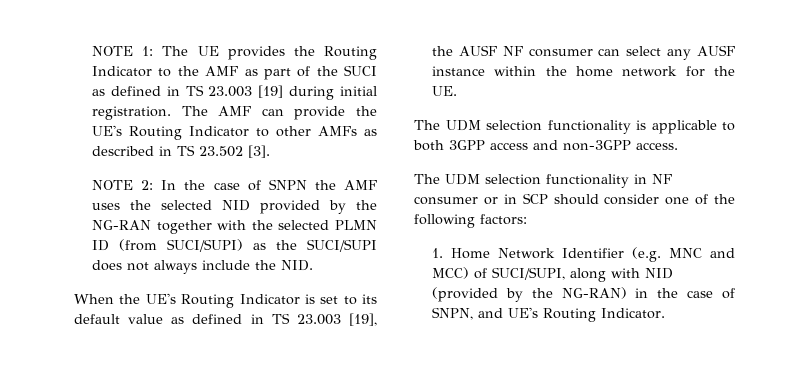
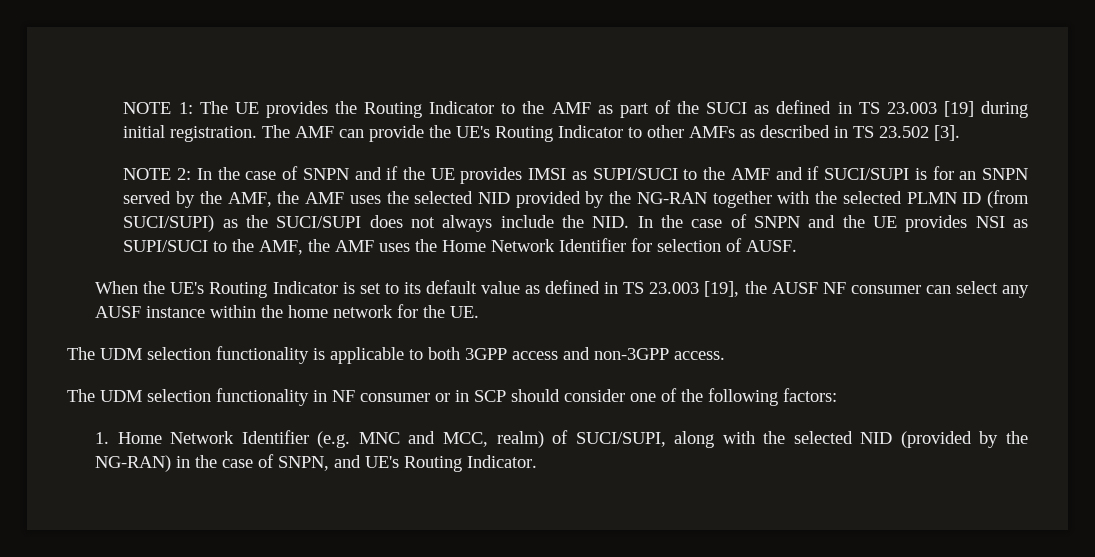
(307, 184) none -> [354,166,1029,184] [123,191,272,208] and if the UE provides IMSI as SUPI/SUCI to the AMF and if SUCI/SUPI is for an SNPN served by the AMF,
(314, 265) none -> [637,214,1029,232] [123,238,798,255] In the case of SNPN and the UE provides NSI as SUPI/SUCI to the AMF, the AMF uses the Home Network Identifier for selection of AUSF.
[432,267,470,279] MCC) -> [443,431,544,448] MCC, realm)
(641, 273) none -> [763,431,853,444] the selected

